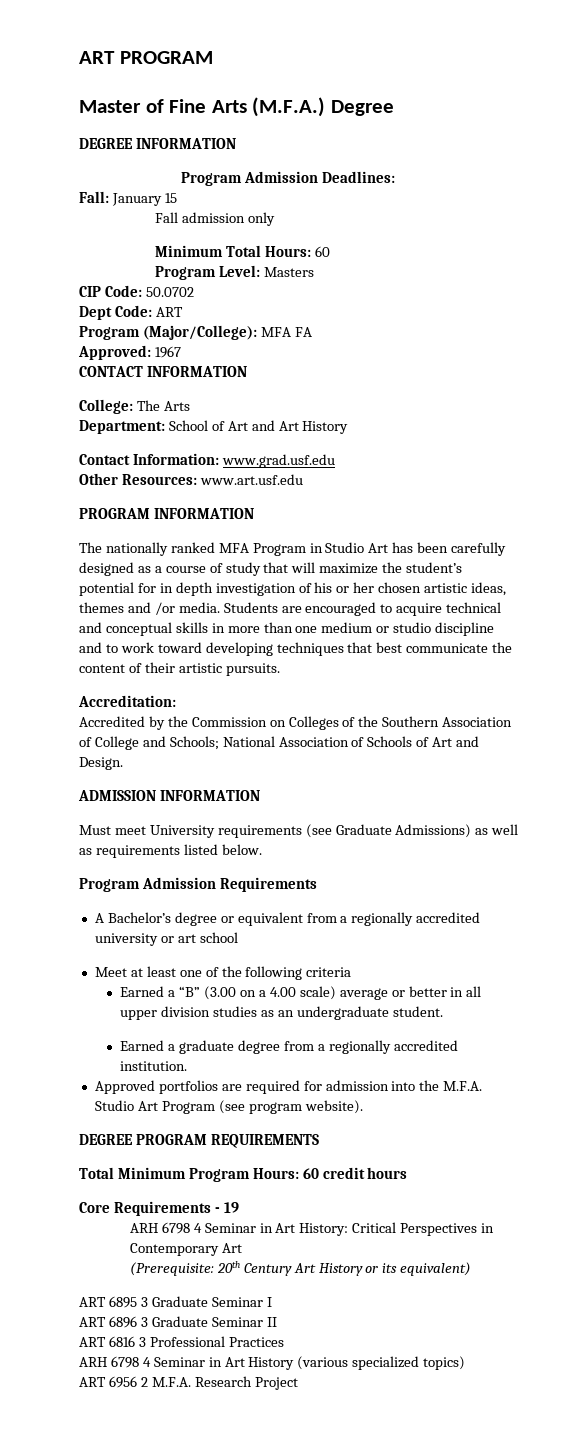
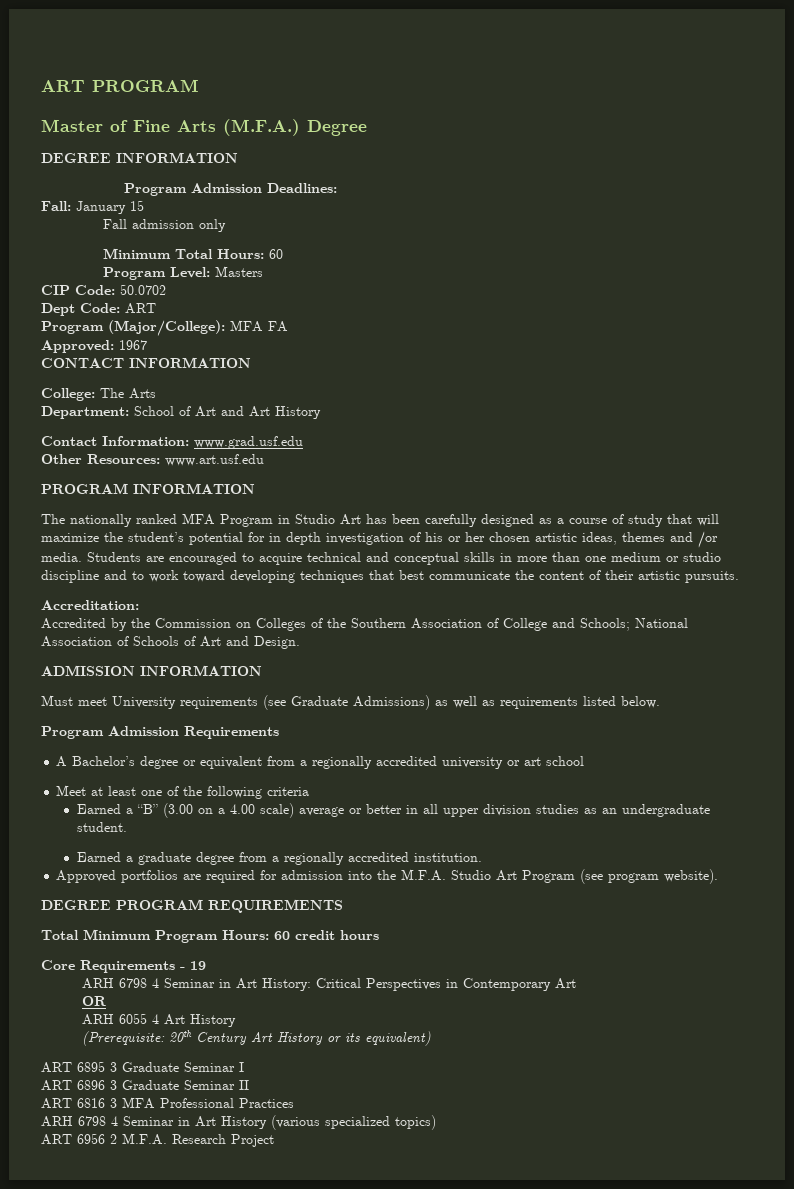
(242, 1248) none -> [82,996,108,1006] [82,1013,237,1027] // OR // ARH 6055 4 Art History
(146, 1342) none -> [122,1097,155,1109] MFA

